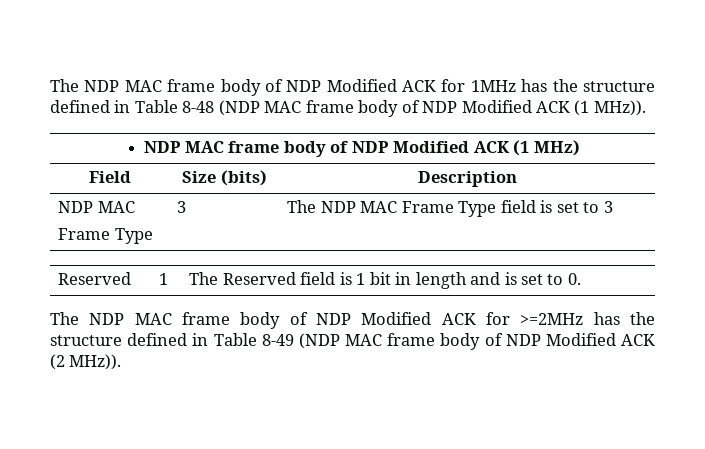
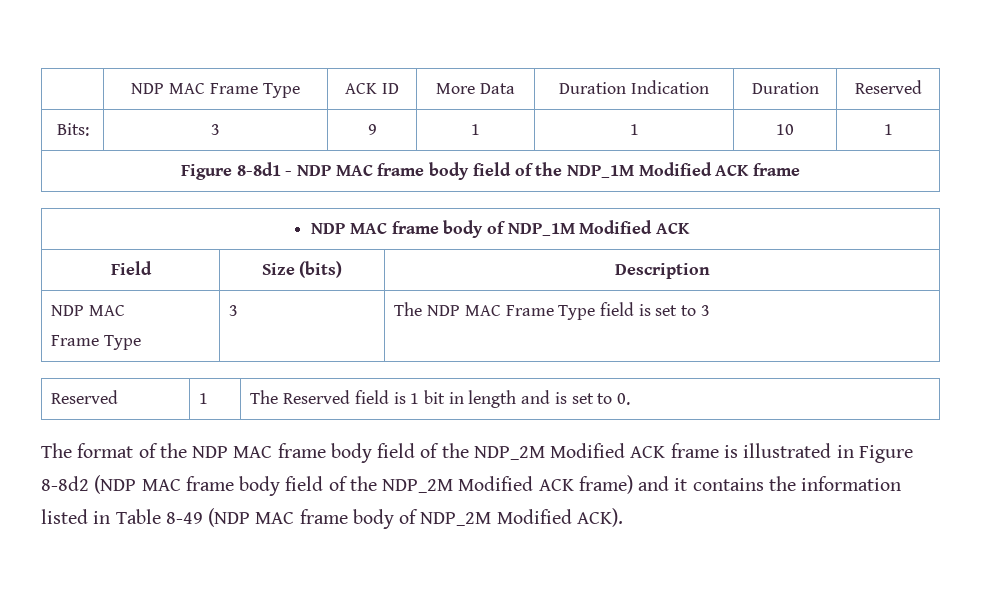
[50,79,656,96] [50,100,646,117] [143,140,580,157] The NDP MAC frame body of NDP Modified ACK for 1MHz has the structure defined in Table 8-48 (NDP MAC frame body of NDP Modified ACK (1 MHz)). // NDP MAC frame body of NDP Modified ACK (1 MHz) -> [131,83,300,98] [345,83,399,94] [436,83,515,94] [559,80,709,94] [751,82,819,94] [854,80,922,94] [56,123,89,136] [211,124,221,135] [367,124,377,135] [471,124,480,135] [629,124,639,135] [776,124,794,135] [883,124,893,135] [180,162,801,180] [311,220,691,238] | NDP MAC Frame Type | ACK ID | More Data | Duration Indication | Duration | Reserved // Bits: | 3 | 9 | 1 | 1 | 10 | 1 // Figure 8-8d1 - NDP MAC frame body field of the NDP_1M Modified ACK frame // NDP MAC frame body of NDP_1M Modified ACK
[89,312,655,329] [50,333,188,346] NDP MAC frame body of NDP Modified ACK for >=2MHz has the structure defined -> [77,443,913,463] [41,475,902,496] [41,509,88,524] format of the NDP MAC frame body field of the NDP_2M Modified ACK frame is illustrated in Figure 8-8d2 (NDP MAC frame body field of the NDP_2M Modified ACK frame) and it contains the information listed
[505,333,655,346] [50,354,122,370] NDP Modified ACK (2 MHz)). -> [420,508,623,527] NDP_2M Modified ACK).

